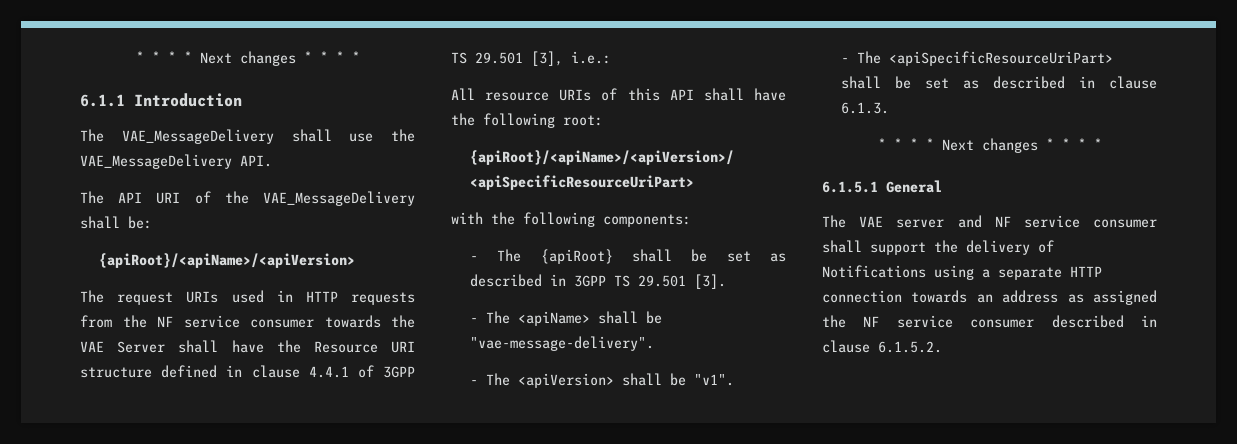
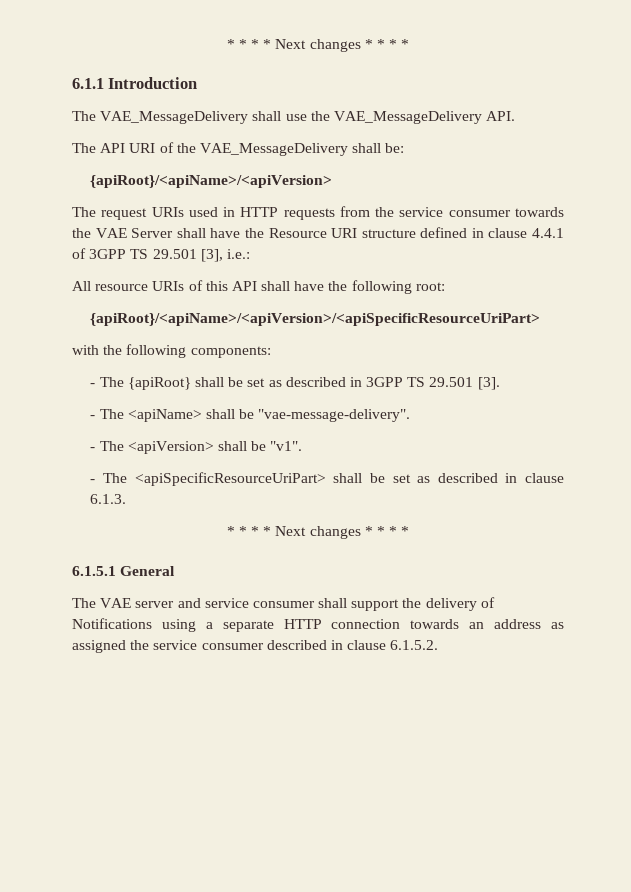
[157,316,173,327] NF -> (395, 212) none
[994,216,1011,227] NF -> (201, 603) none
[863,316,880,327] NF -> (150, 645) none

